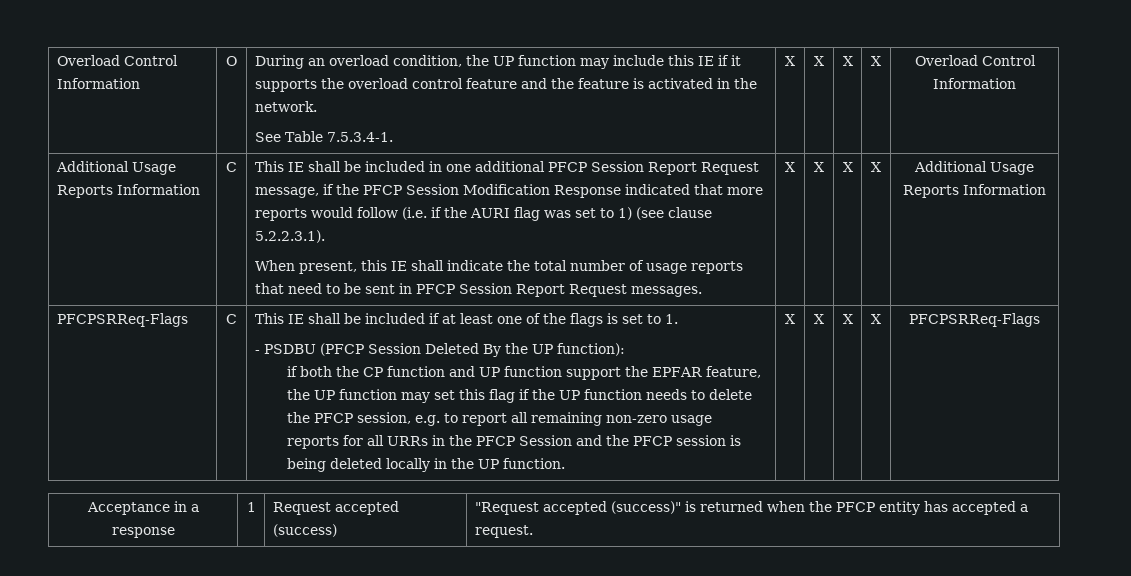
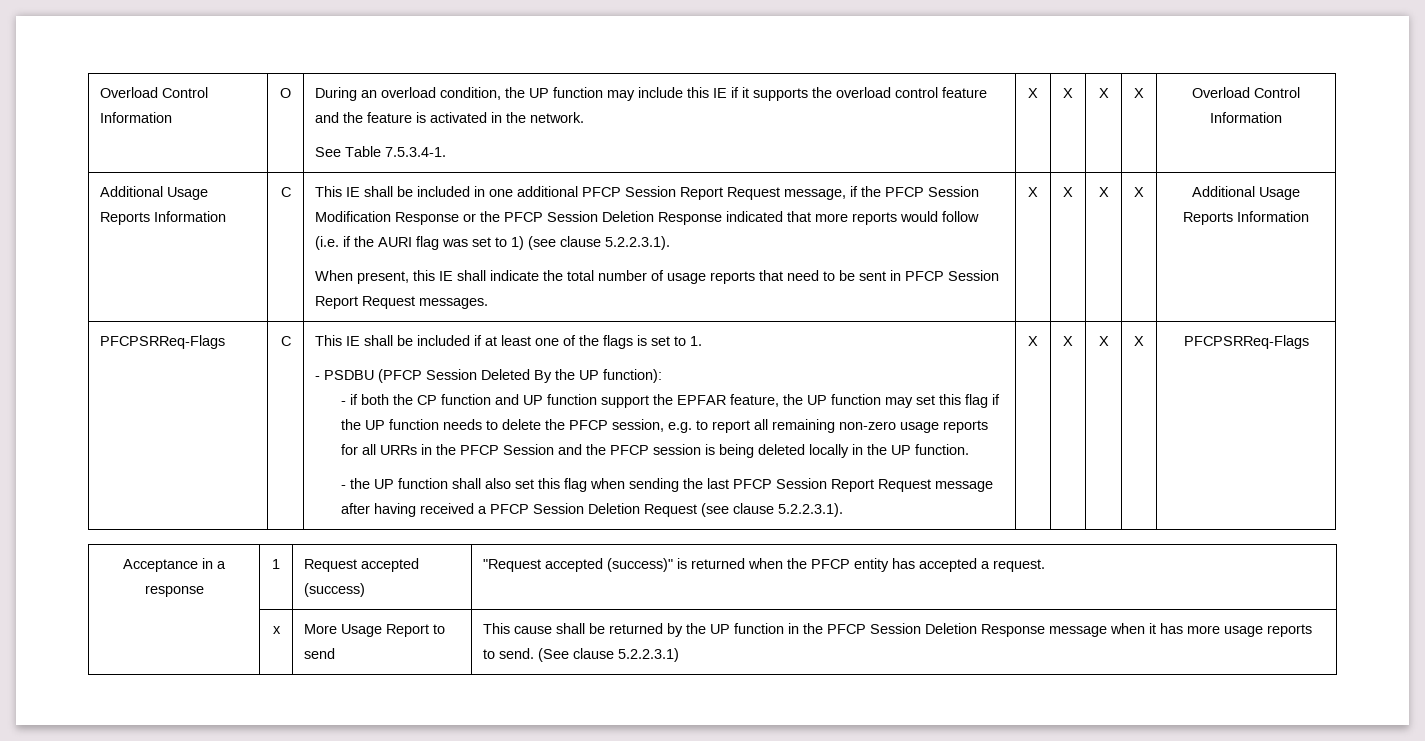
(621, 191) none -> [463,211,723,225] or the PFCP Session Deletion Response
(625, 349) none -> [340,401,346,405] -
(565, 463) none -> [340,478,993,492] [340,503,843,517] // - the UP function shall also set this flag when sending the last PFCP Session Report Request message after having received a PFCP Session Deletion Request (see clause 5.2.2.3.1).
(533, 531) none -> [272,626,281,634] [304,624,446,637] [304,648,336,659] [483,623,1313,637] [483,648,680,662] // | x | More Usage Report to send | This cause shall be returned by the UP function in the PFCP Session Deletion Response message when it has more usage reports to send. (See clause 5.2.2.3.1)

